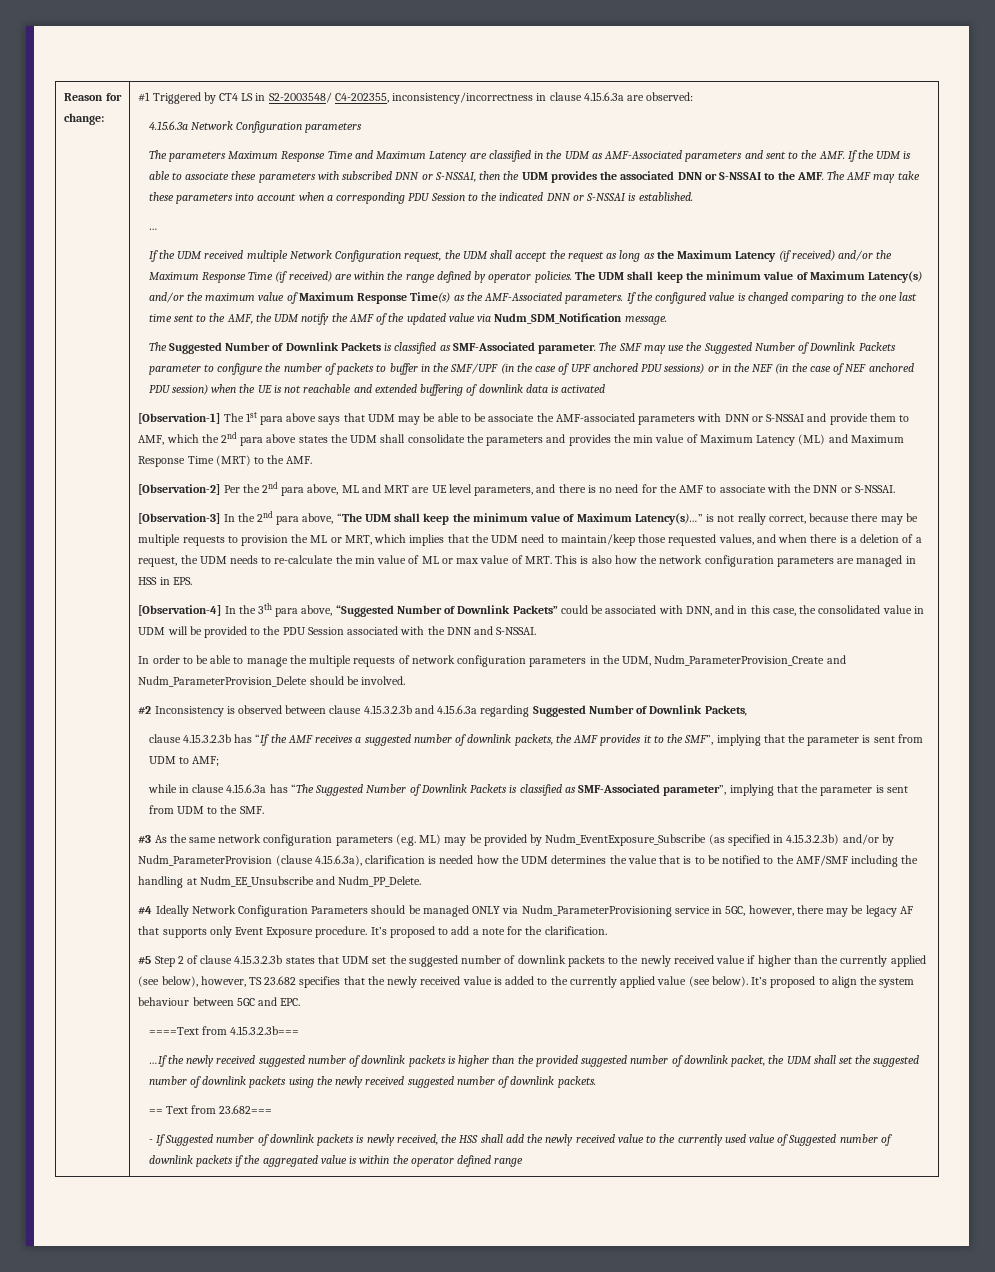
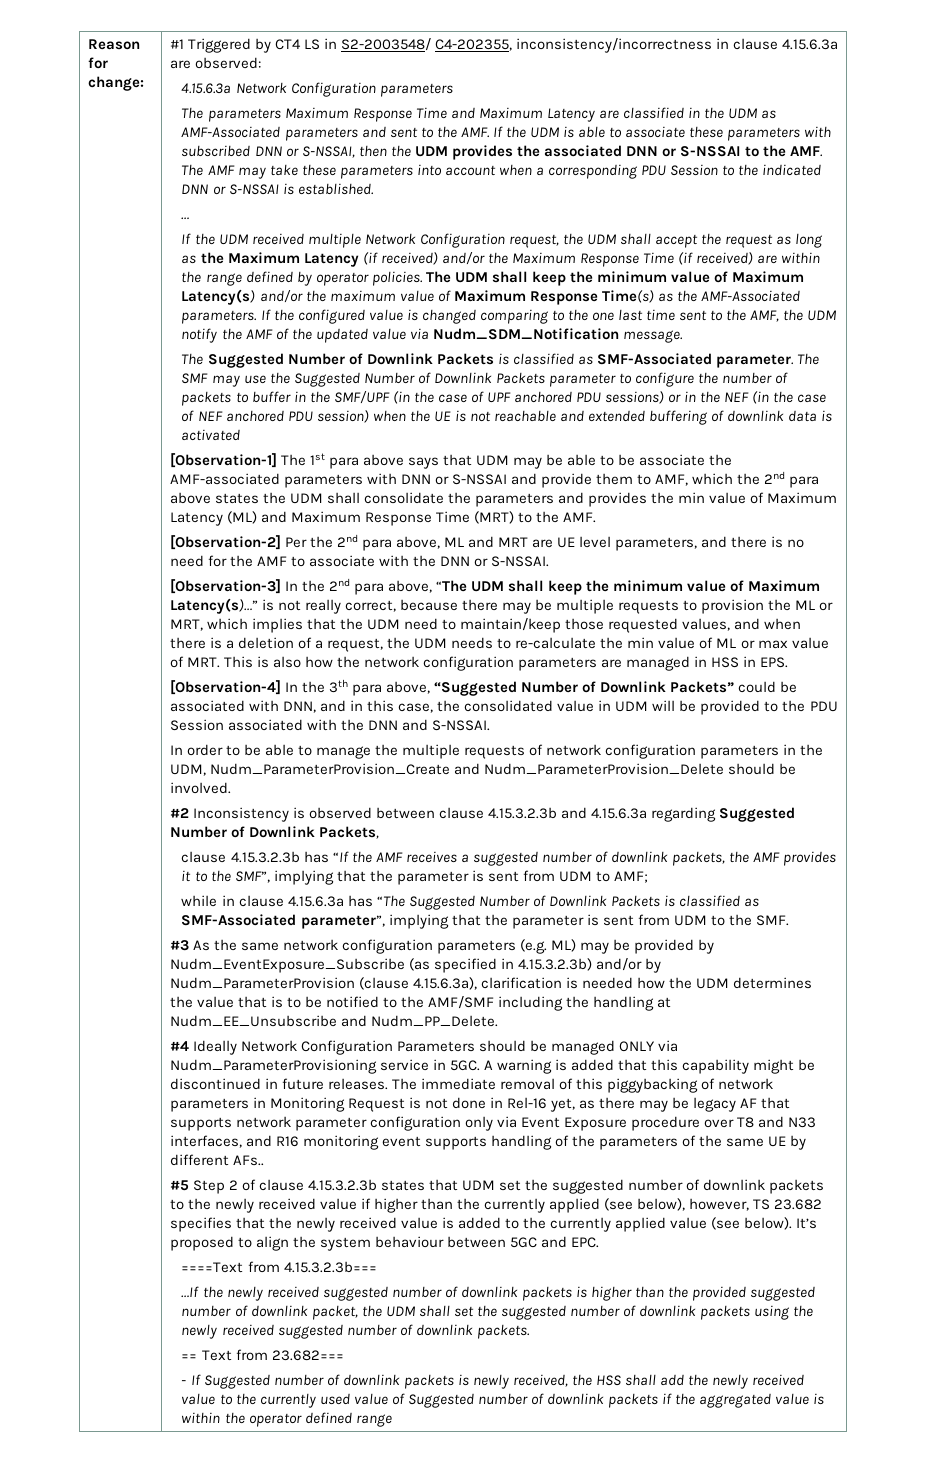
[725,905,794,916] 5GC, however, -> [449,1059,816,1074] [169,1078,774,1093] [169,1097,596,1112] 5GC. A warning is added that this capability might be discontinued in future releases. The immediate removal of this piggybacking of network parameters in Monitoring Request is not done in Rel-16 yet, as
[209,926,607,938] only Event Exposure procedure. It’s proposed to add a note for the clarification. -> [235,1116,817,1131] [169,1135,807,1150] [169,1154,264,1166] network parameter configuration only via Event Exposure procedure over T8 and N33 interfaces, and R16 monitoring event supports handling of the parameters of the same UE by different AFs..

